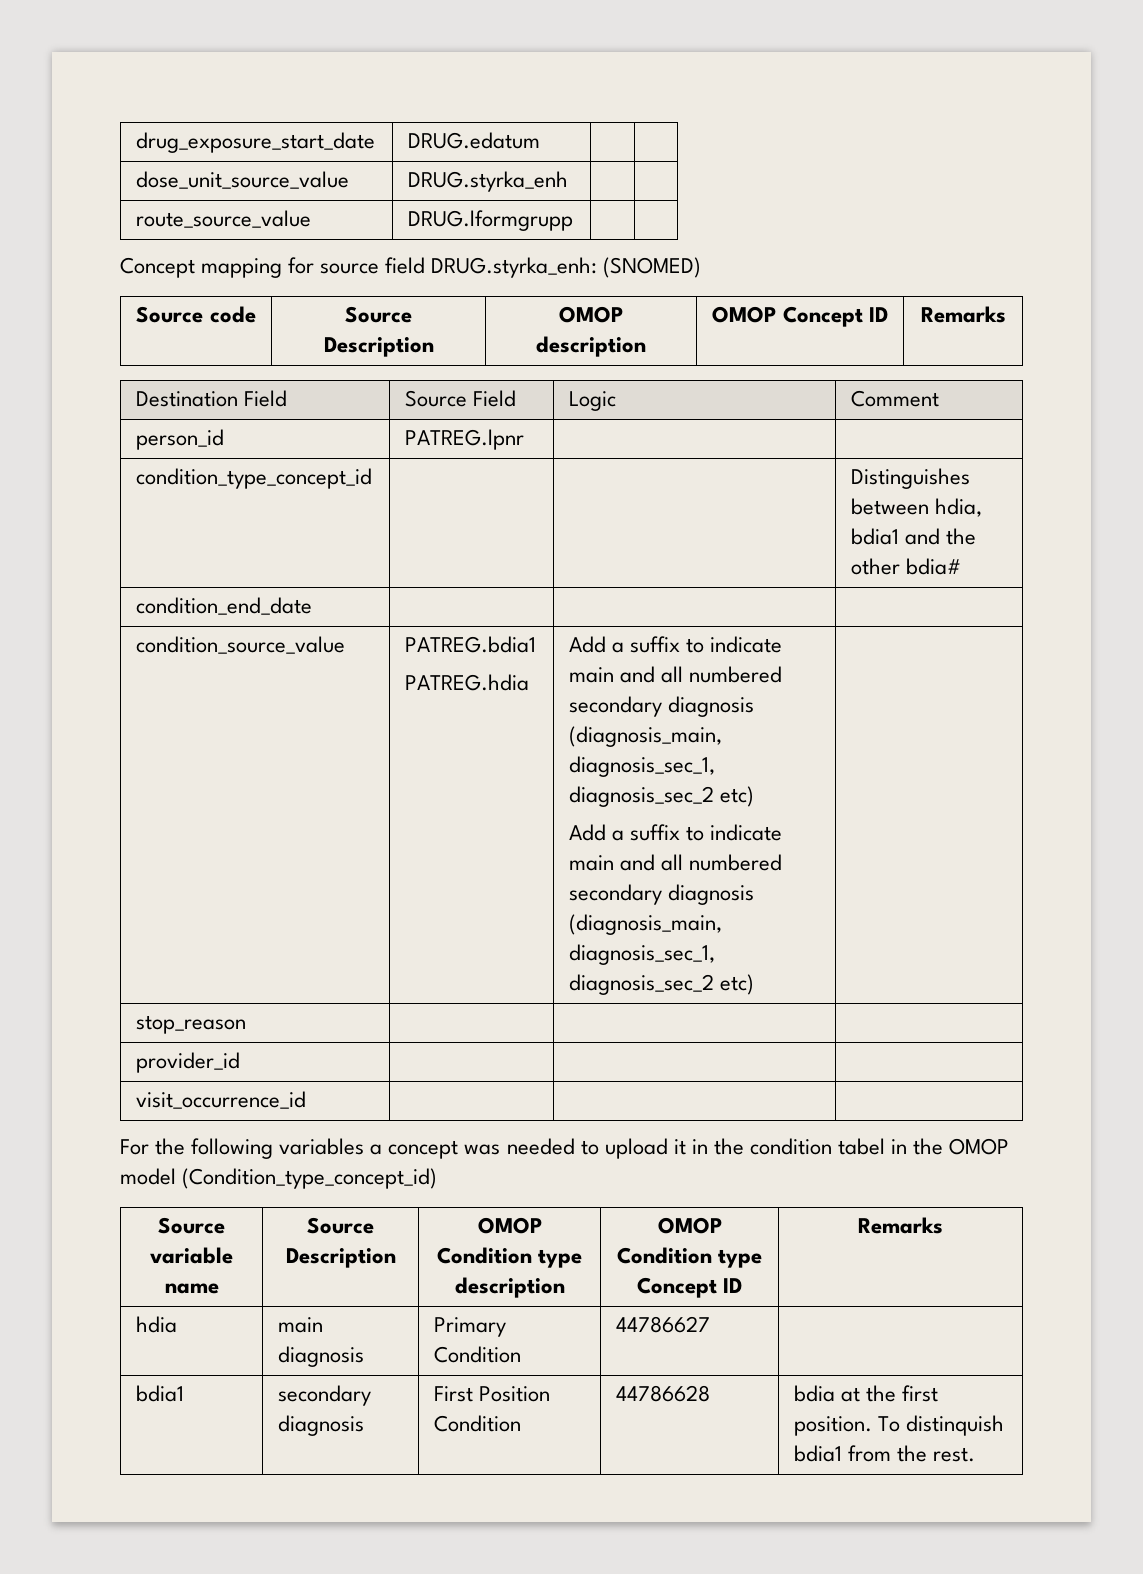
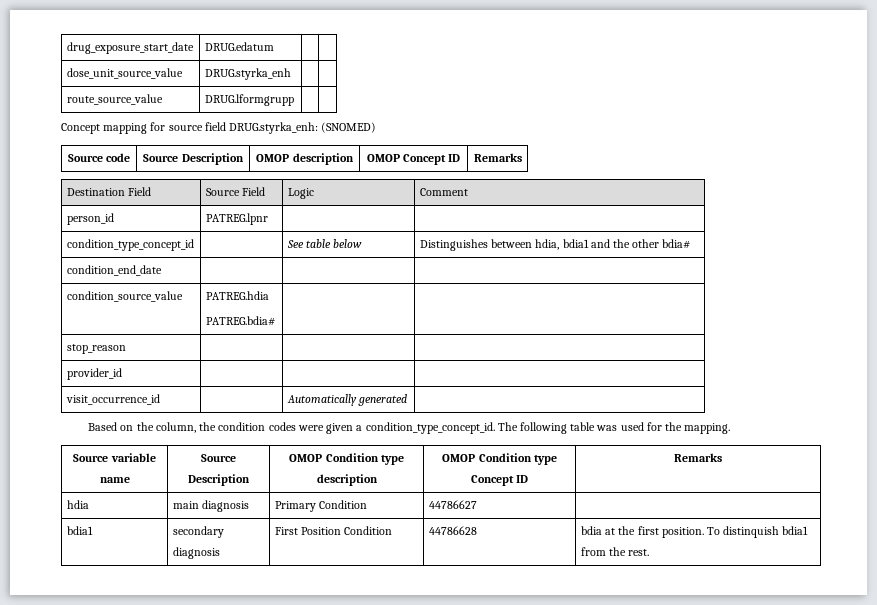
(373, 478) none -> [286,239,363,248] See table below
[405,636,537,653] [405,674,530,691] [569,636,783,653] [569,666,783,683] [569,696,755,717] [569,726,723,747] [569,756,716,777] [569,786,755,807] [569,824,783,841] [569,854,783,871] [569,884,755,905] [569,914,723,935] [569,944,716,965] [569,974,755,995] [136,1015,247,1034] [136,1052,241,1073] [136,1091,307,1109] [120,1138,1010,1159] [120,1168,438,1189] PATREG.bdia1 // PATREG.hdia | Add a suffix to indicate main and all numbered secondary diagnosis (diagnosis_main, diagnosis_sec_1, diagnosis_sec_2 etc) // Add a suffix to indicate main and all numbered secondary diagnosis (diagnosis_main, diagnosis_sec_1, diagnosis_sec_2 etc) | // stop_reason | | | // provider_id | | | // visit_occurrence_id | | | // For the following variables a concept was needed to upload it in the condition tabel in the OMOP model (Condition_type_concept_id) -> [205,291,269,300] [205,316,275,326] [66,344,126,354] [66,368,122,380] [65,394,160,405] [286,394,408,406] [88,422,731,434] PATREG.hdia // PATREG.bdia# | | // stop_reason | | | // provider_id | | | // visit_occurrence_id | | Automatically generated | // Based on the column, the condition codes were given a condition_type_concept_id. The following table was used for the mapping.

